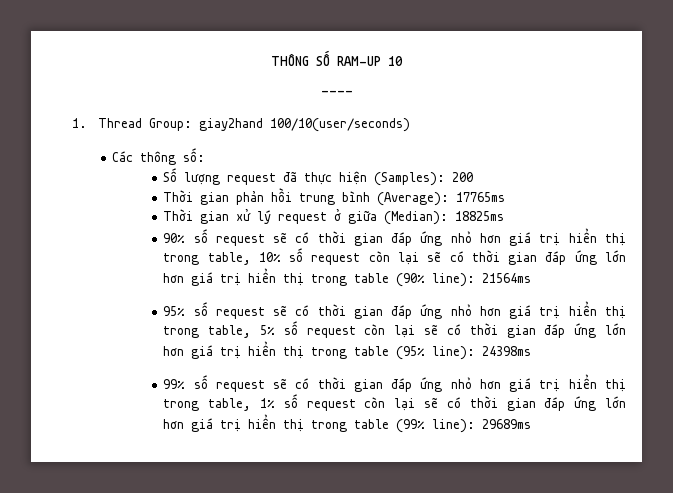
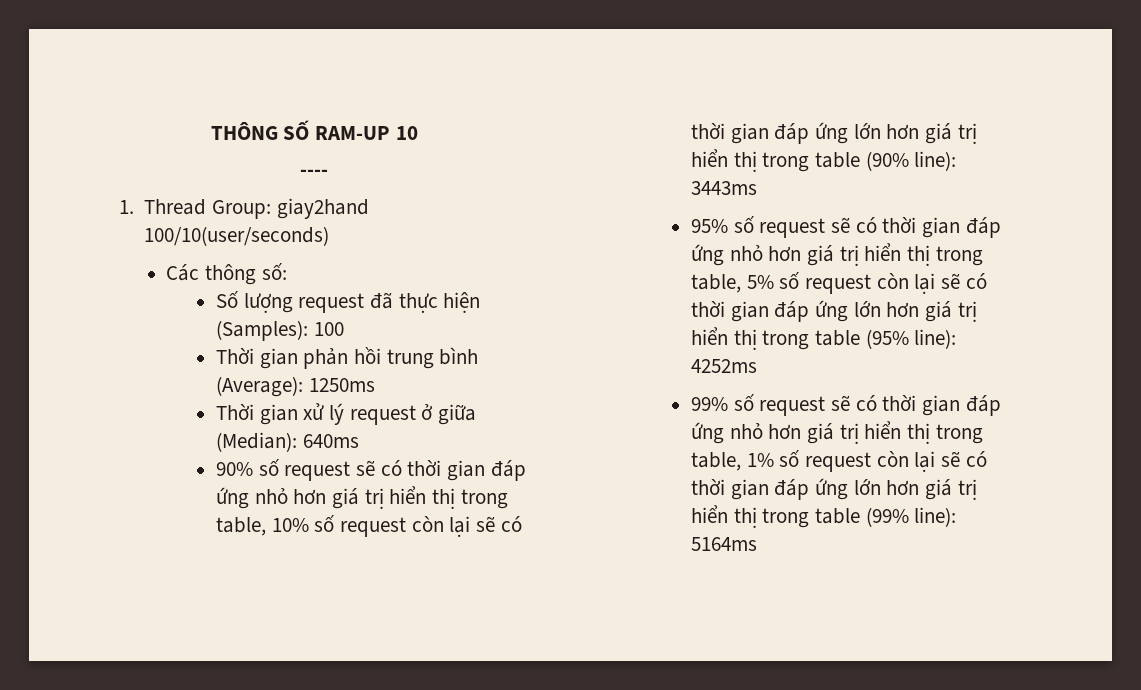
[452,172,474,182] 200 -> [313,322,344,336] 100
[456,192,506,202] 17765ms -> [308,378,375,392] 1250ms
[455,211,505,221] 18825ms -> [302,434,359,448] 640ms
[482,273,532,283] 21564ms -> [690,181,757,195] 3443ms
[482,346,532,356] 24398ms -> [690,359,757,373] 4252ms
[482,419,532,429] 29689ms -> [690,537,757,551] 5164ms

